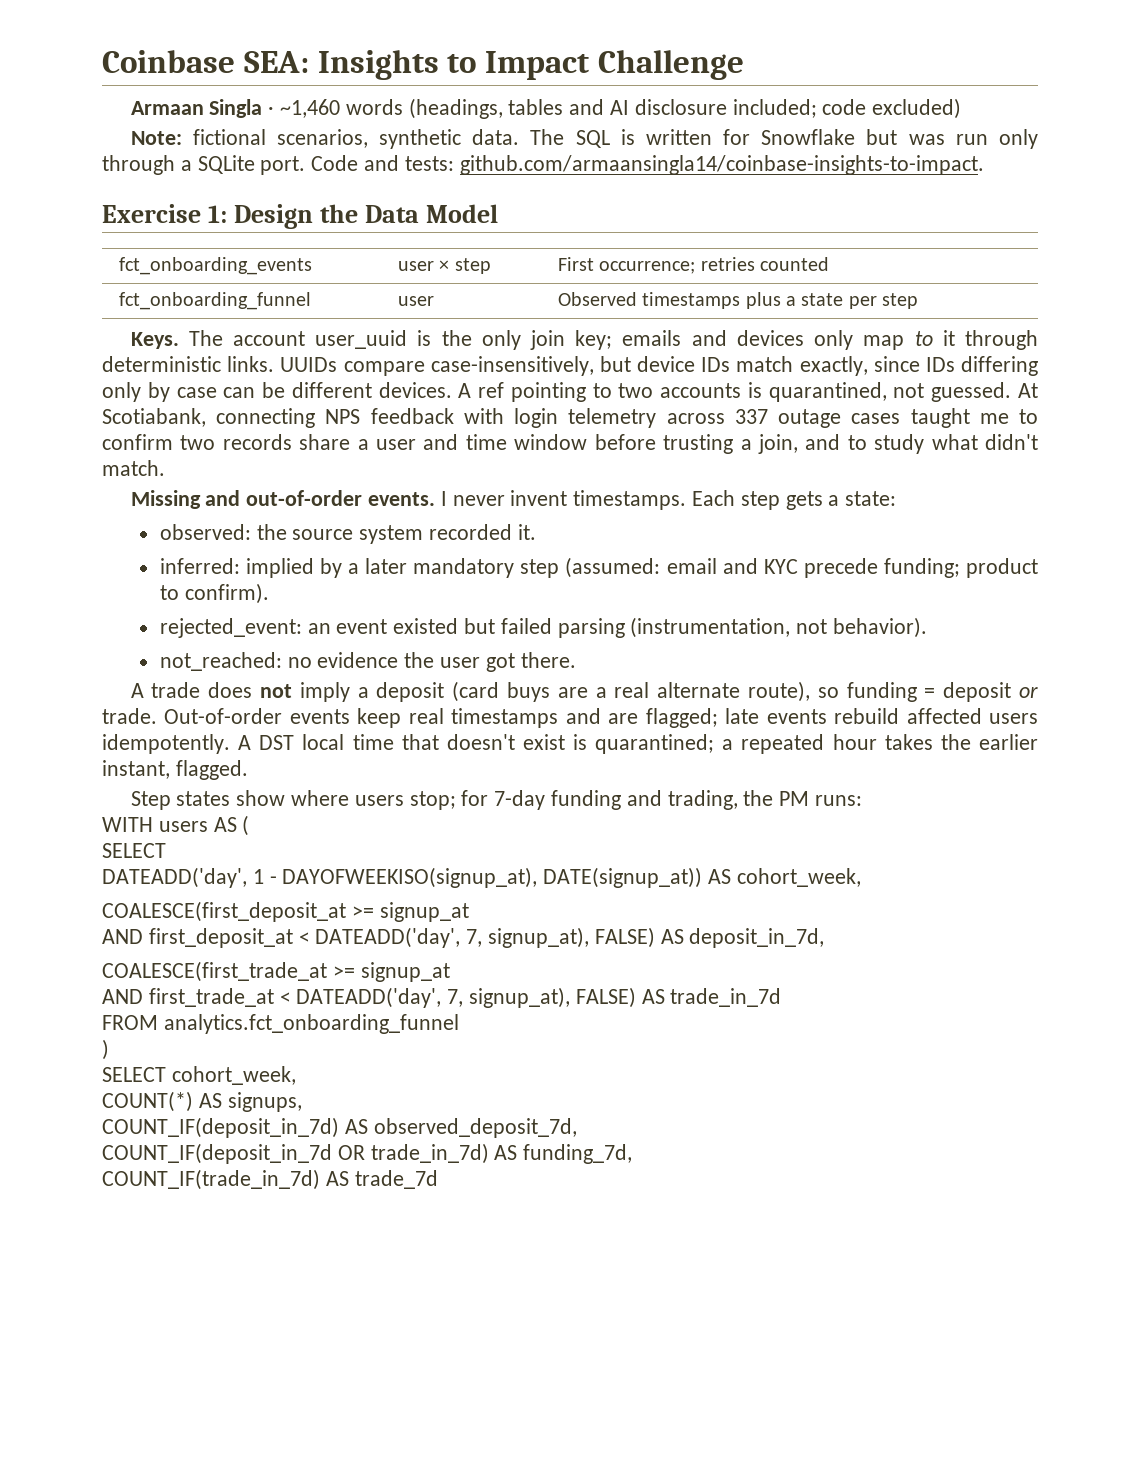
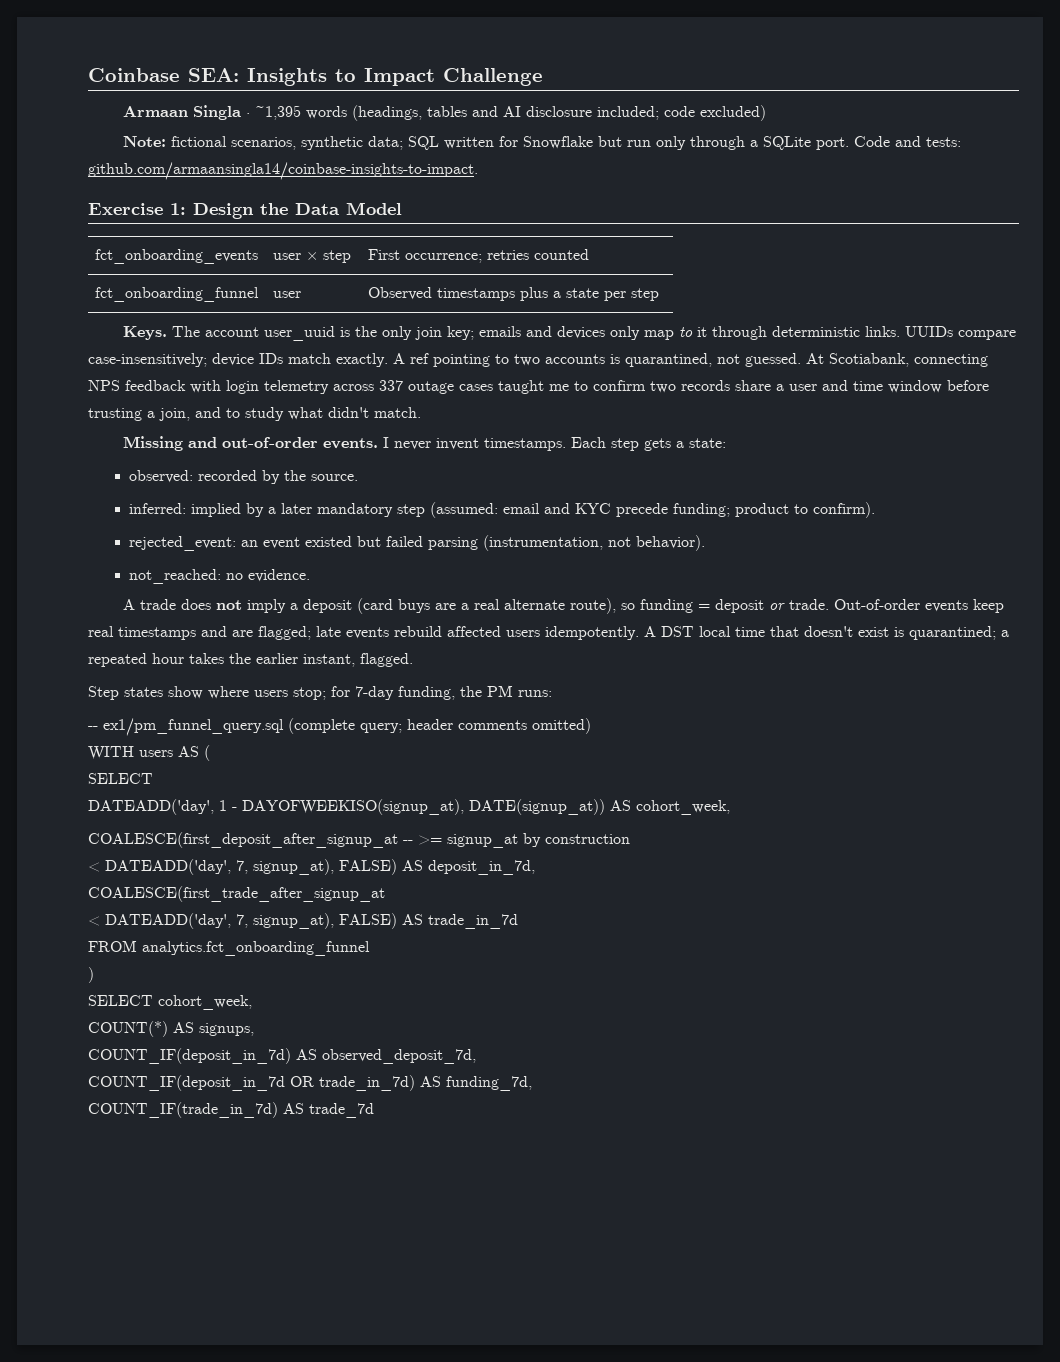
[279,99,340,118] ~1,460 -> [255,105,302,120] ~1,395
[472,129,635,148] data. The SQL is -> [368,136,440,150] data; SQL
[908,134,945,145] was -> (623, 141) none
[430,356,631,376] case-insensitively, but -> [88,353,207,367] case-insensitively;
[799,356,1038,376] [102,382,452,402] exactly, since IDs differing only by case can be different devices. -> [336,353,388,367] exactly.
[256,524,536,544] the source system recorded it. -> [198,470,359,484] recorded by the source.
[317,652,576,672] evidence the user got there. -> [248,569,311,582] evidence.
[550,790,738,810] funding and trading, -> [398,686,455,700] funding,
(862, 800) none -> [88,718,591,736] // -- ex1/pm_funnel_query.sql (complete query; header comments omitted)
[102,901,469,922] [102,928,293,948] COALESCE(first_deposit_at >= signup_at // AND first_deposit_at -> [88,832,630,848] COALESCE(first_deposit_after_signup_at -- >= signup_at by construction //
[102,961,450,982] [102,988,274,1007] COALESCE(first_trade_at >= signup_at // AND first_trade_at -> [88,886,385,902] COALESCE(first_trade_after_signup_at //

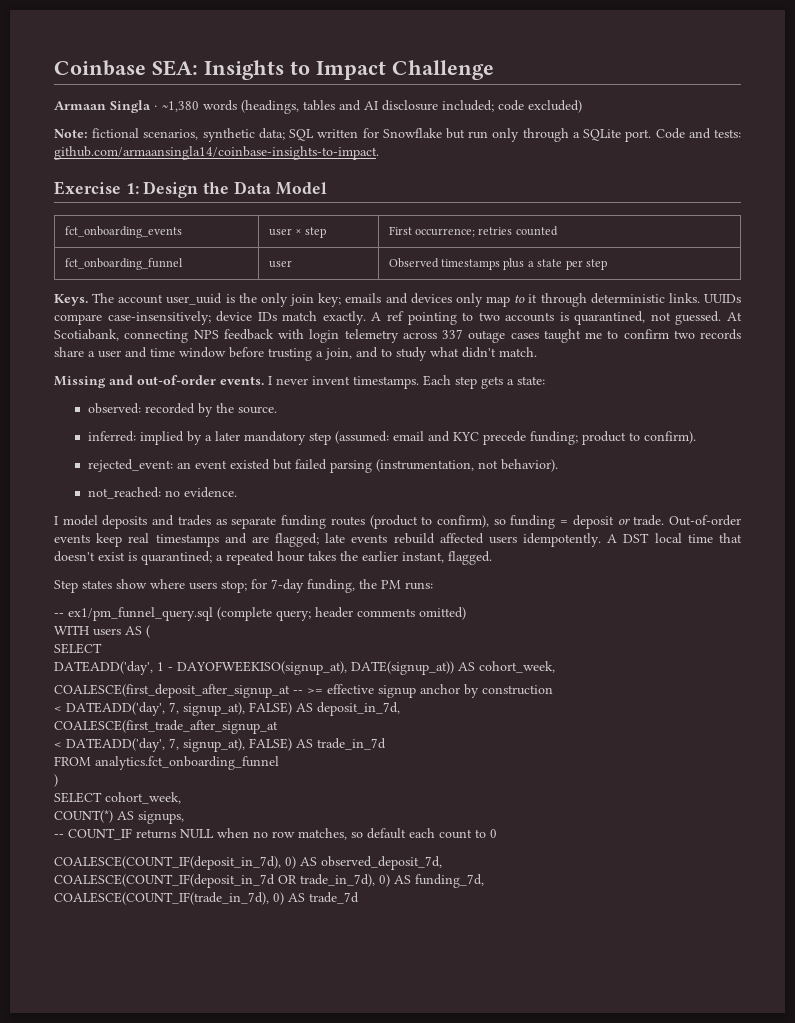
[255,105,302,120] ~1,395 -> [162,101,199,112] ~1,380
[123,598,617,614] A trade does not imply a deposit (card buys are a real alternate route), -> [54,515,489,529] I model deposits and trades as separate funding routes (product to confirm),
[447,834,518,848] signup_at -> [327,684,460,698] effective signup anchor
[88,1048,476,1064] [88,1075,415,1091] COUNT_IF(deposit_in_7d) AS observed_deposit_7d, // COUNT_IF(deposit_in_7d OR trade_in_7d) -> [54,828,497,840] [54,856,442,870] [54,874,390,888] -- COUNT_IF returns NULL when no row matches, so default each count to 0 // COALESCE(COUNT_IF(deposit_in_7d), 0) AS observed_deposit_7d, // COALESCE(COUNT_IF(deposit_in_7d OR trade_in_7d), 0)
[88,1102,278,1118] COUNT_IF(trade_in_7d) -> [54,892,284,905] COALESCE(COUNT_IF(trade_in_7d), 0)

